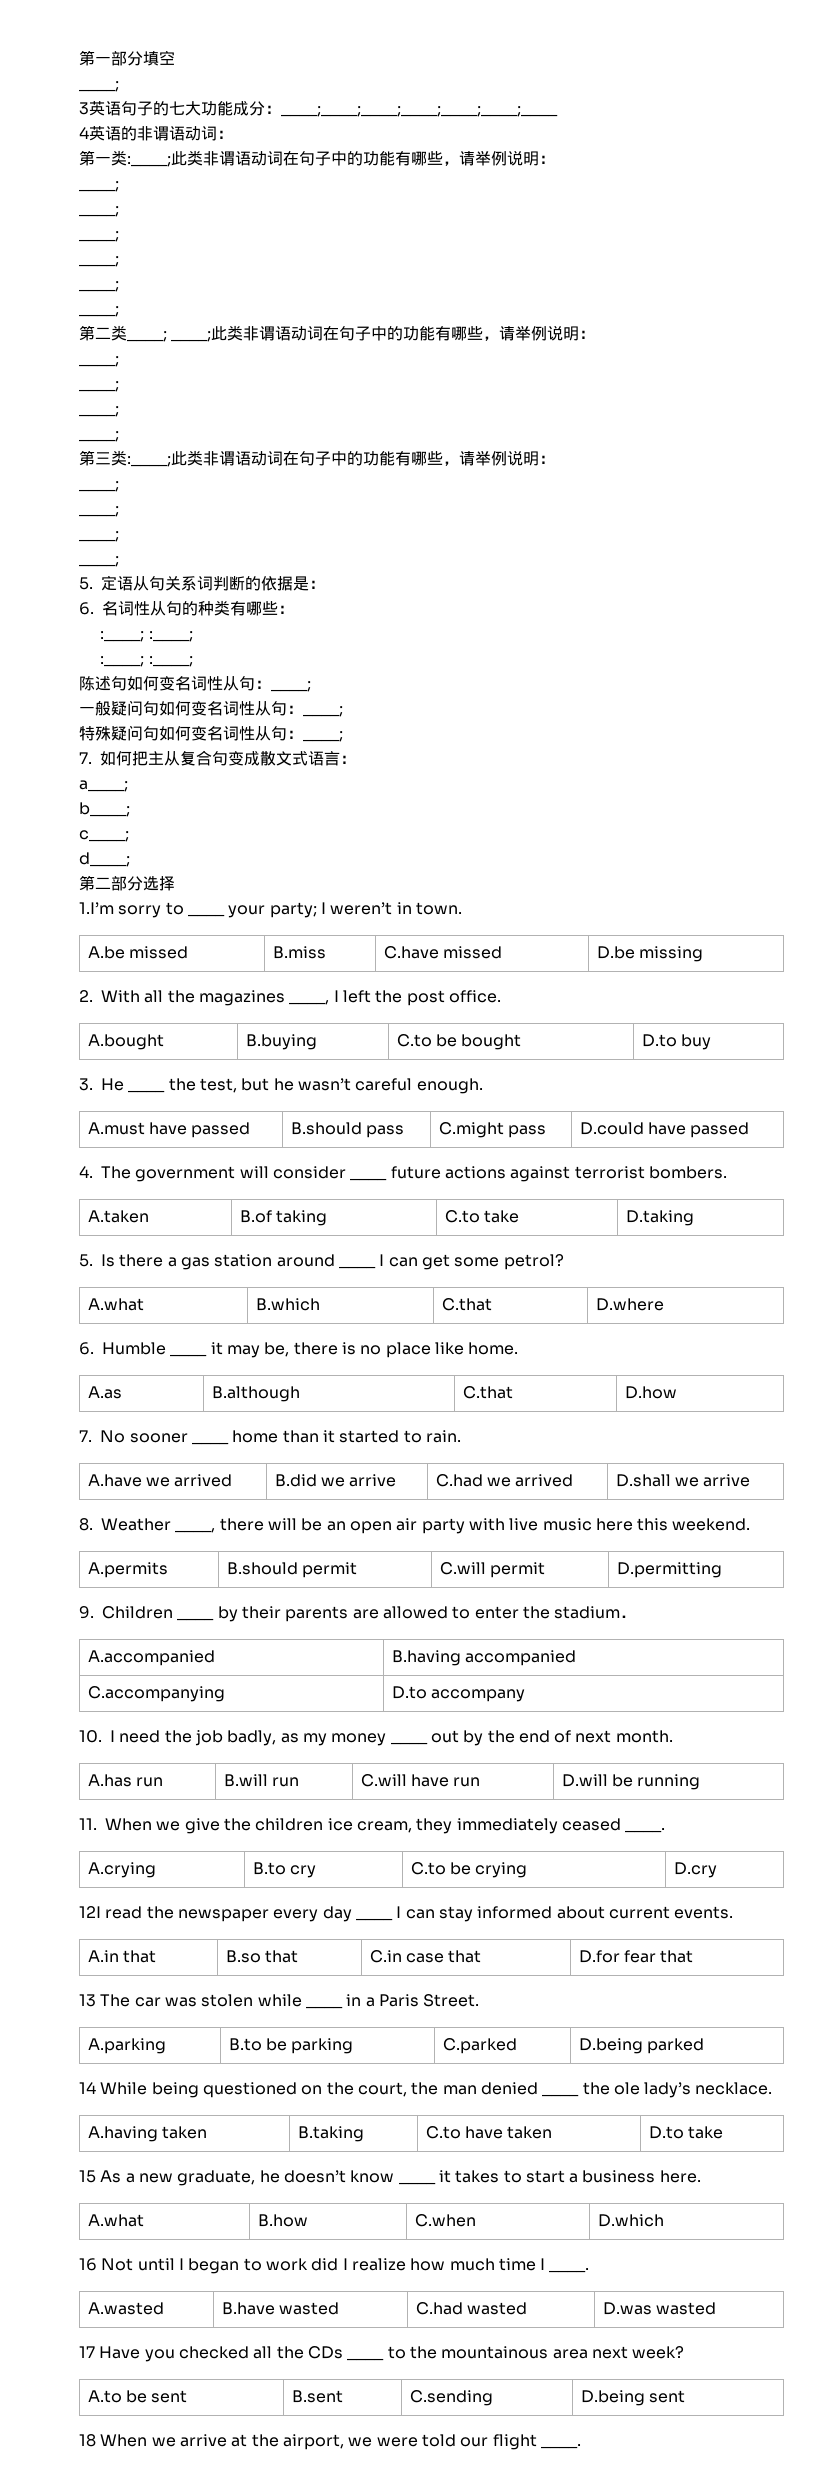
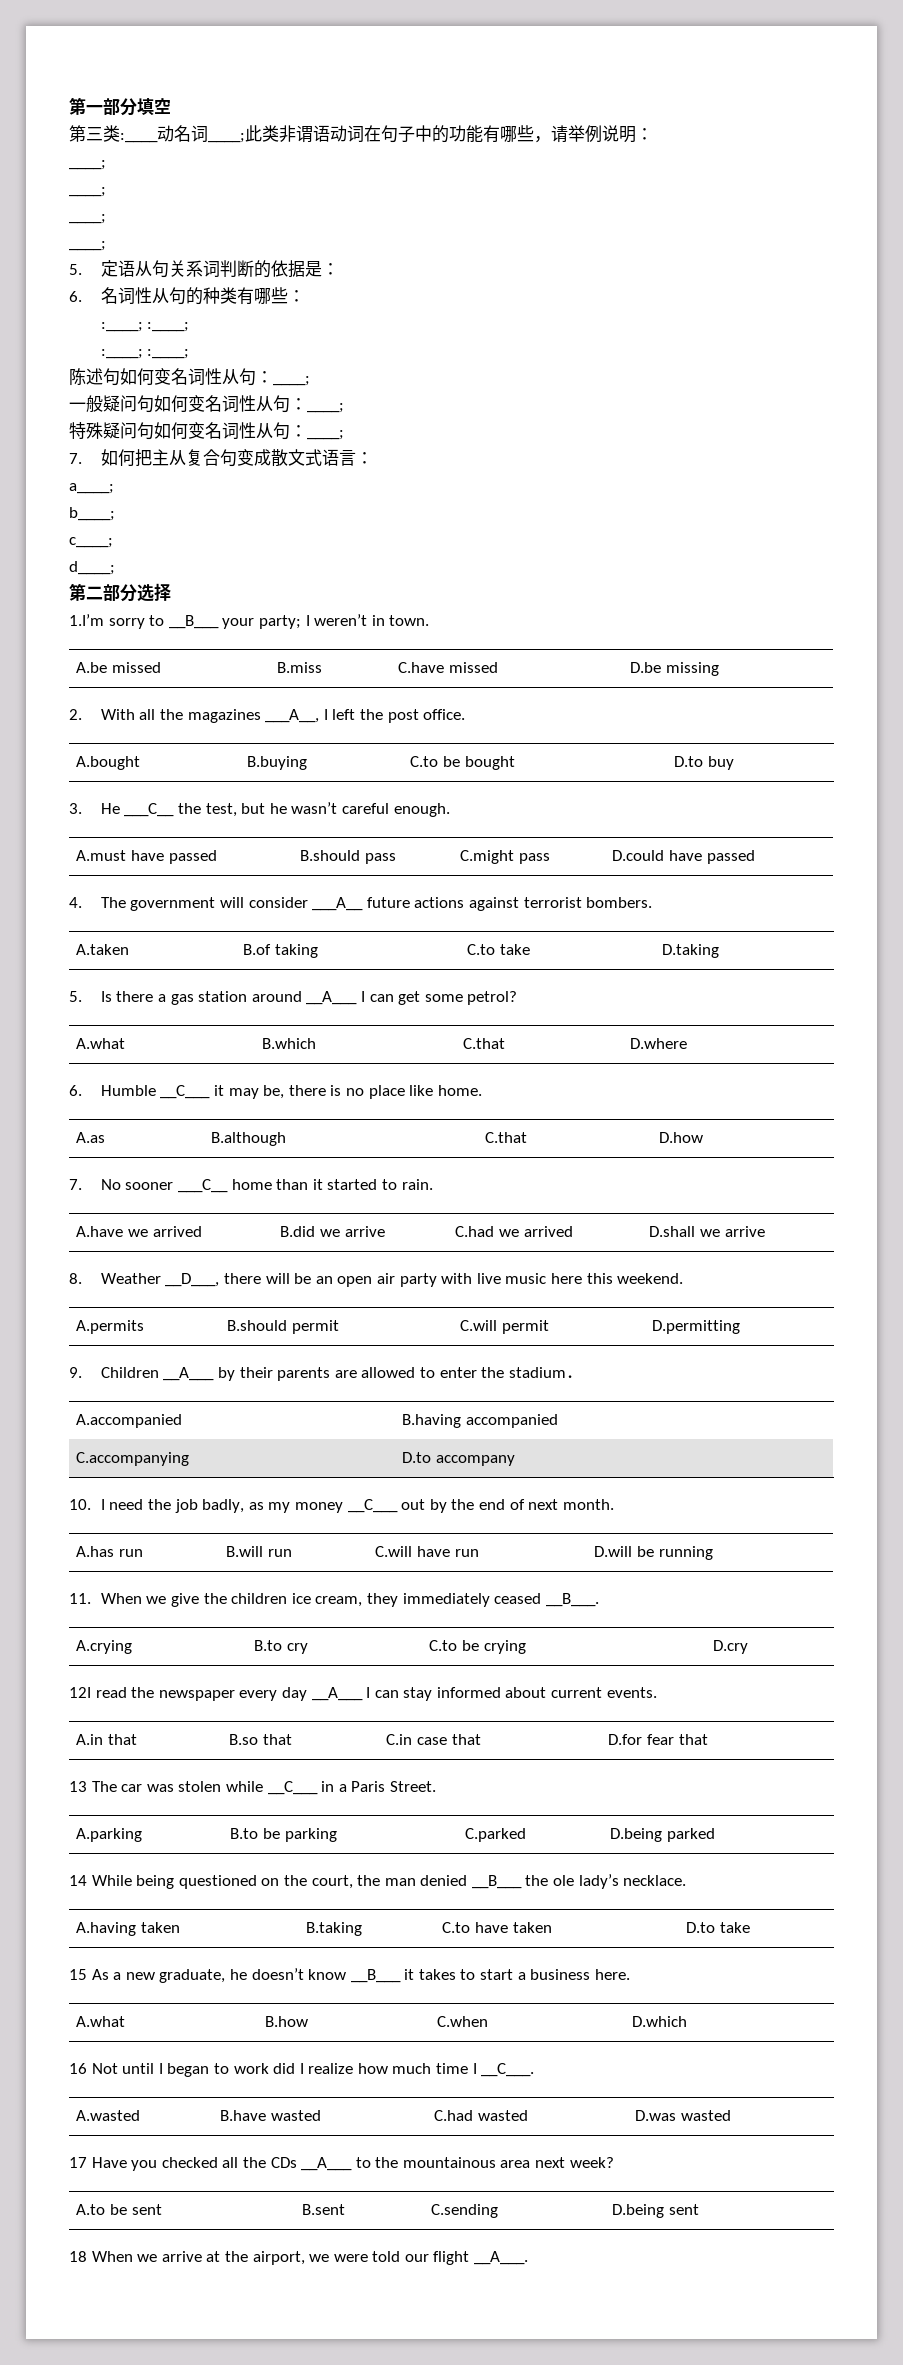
[79,81,119,92] [79,101,558,117] [79,126,233,141] [79,150,555,167] [79,181,119,192] [79,206,119,217] [79,231,119,242] [79,256,119,267] [79,281,119,292] [79,306,119,317] [79,325,596,342] [79,356,119,367] [79,381,119,392] [79,406,119,417] [79,431,119,442] [79,450,171,467] ____; // 3英语句子的七大功能成分：____;____;____;____;____;____;____ // 4英语的非谓语动词： // 第一类:____;此类非谓语动词在句子中的功能有哪些，请举例说明： // ____; // ____; // ____; // ____; // ____; // ____; // 第二类____; ____;此类非谓语动词在句子中的功能有哪些，请举例说明： // ____; // ____; // ____; // ____; // 第三类:____; -> [69,125,245,143] 第三类:____动名词____;
[187,914,225,917] ____ -> [168,615,219,629] __B___
[289,999,330,1005] ____, -> [265,709,320,723] ___A__,
[128,1090,166,1093] ____ -> [124,803,175,817] ___C__
[350,1178,388,1181] ____ -> [312,897,364,911] ___A__
[338,1266,376,1269] ____ -> [306,991,358,1005] __A___
[170,1354,208,1357] ____ -> [160,1085,211,1099] __C___
[192,1442,230,1445] ____ -> [178,1179,229,1193] ___C__
[175,1527,216,1533] ____, -> [165,1273,220,1287] __D___,
[177,1618,215,1621] ____ -> [163,1367,215,1381] __A___
[390,1742,428,1745] ____ -> [347,1499,398,1513] __C___
[625,1828,666,1833] ____. -> [545,1593,599,1607] __B___.
[355,1918,393,1921] ____ -> [311,1687,363,1701] __A___
[305,2006,343,2009] ____ -> [267,1781,318,1795] __C___
[542,2094,580,2097] ____ -> [471,1875,522,1889] __B___
[398,2182,436,2185] ____ -> [350,1969,401,1983] __B___
[549,2268,590,2273] ____. -> [481,2063,535,2077] __C___.
[347,2358,385,2361] ____ -> [301,2157,353,2171] __A___
[540,2444,581,2449] ____. -> [474,2251,529,2265] __A___.

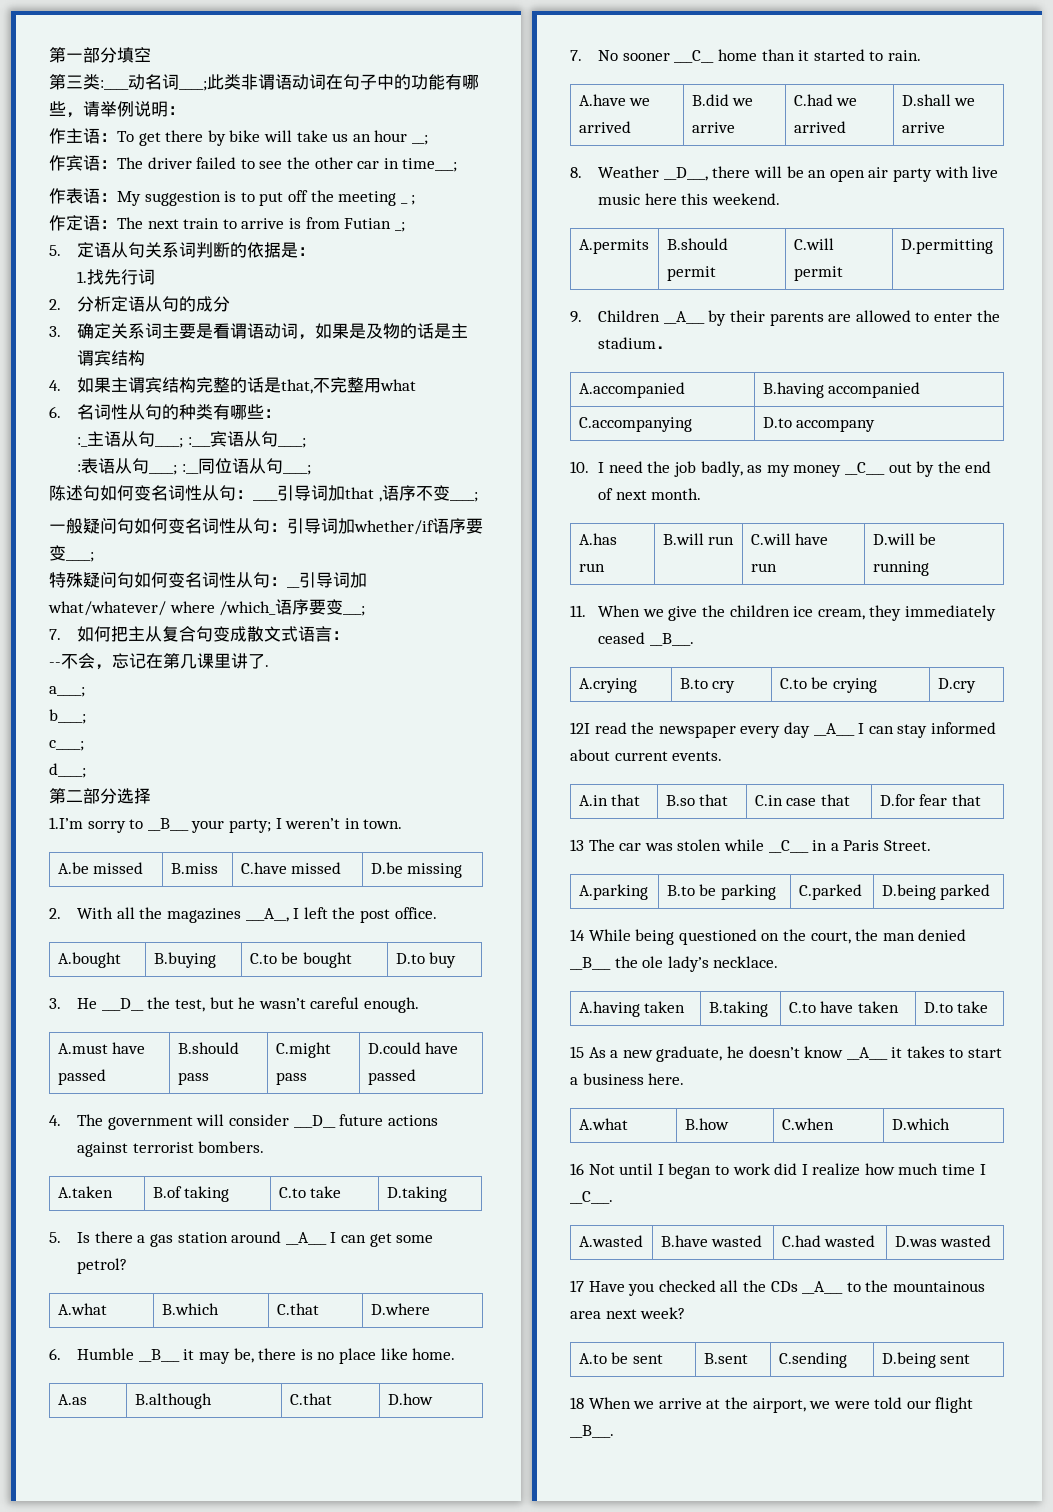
[69,160,106,170] [69,187,106,197] [69,214,106,224] [69,241,106,251] ____; // ____; // ____; // ____; -> [49,128,428,146] [49,155,458,172] [49,188,416,206] [49,215,405,232] 作主语：To get there by bike will take us an hour __; // 作宾语：The driver failed to see the other car in time___; // 作表语：My suggestion is to put off the meeting _ ; // 作定语：The next train to arrive is from Futian _;
(339, 269) none -> [77,269,156,285] [49,296,231,312] [49,323,469,340] [77,350,146,366] [49,377,417,394] // 1.找先行词 // 2.分析定语从句的成分 // 3.确定关系词主要是看谓语动词，如果是及物的话是主谓宾结构 // 4.如果主谓宾结构完整的话是that,不完整用what
[100,322,190,332] [100,349,190,359] :____; :____; // :____; :____; -> [77,431,306,448] [77,458,311,475] :_主语从句____; :___宾语从句____; // :表语从句____; :__同位语从句____;
(273, 377) none -> [253,485,450,502] ____引导词加that ,语序不变
(307, 404) none -> [287,518,483,535] [49,545,66,561] 引导词加whether/if语序要变
[307,430,344,440] ____; -> [287,572,367,588] [48,599,366,616] __引导词加what/whatever/ where /which_语序要变___;
(373, 458) none -> [49,653,269,670] // --不会，忘记在第几课里讲了.
[124,803,175,817] ___C__ -> [101,998,144,1011] ___D__
[312,897,364,911] ___A__ -> [293,1115,336,1128] ___D__
[160,1085,211,1099] __C___ -> [138,1349,180,1362] __B___
[350,1969,401,1983] __B___ -> [846,1047,888,1060] __A___
[474,2251,529,2265] __A___. -> [570,1425,614,1438] __B___.

